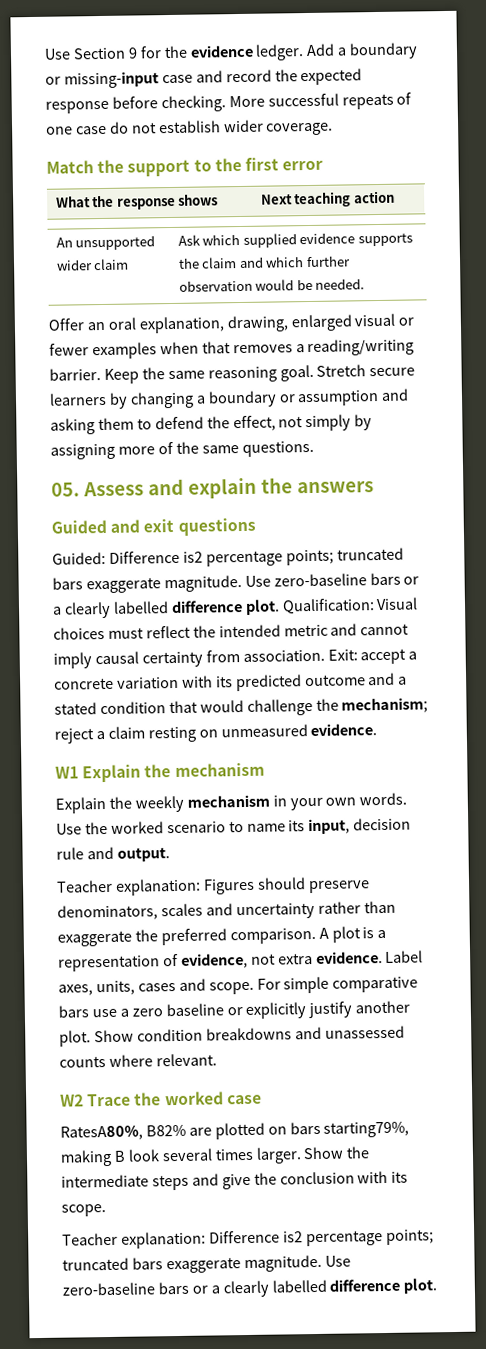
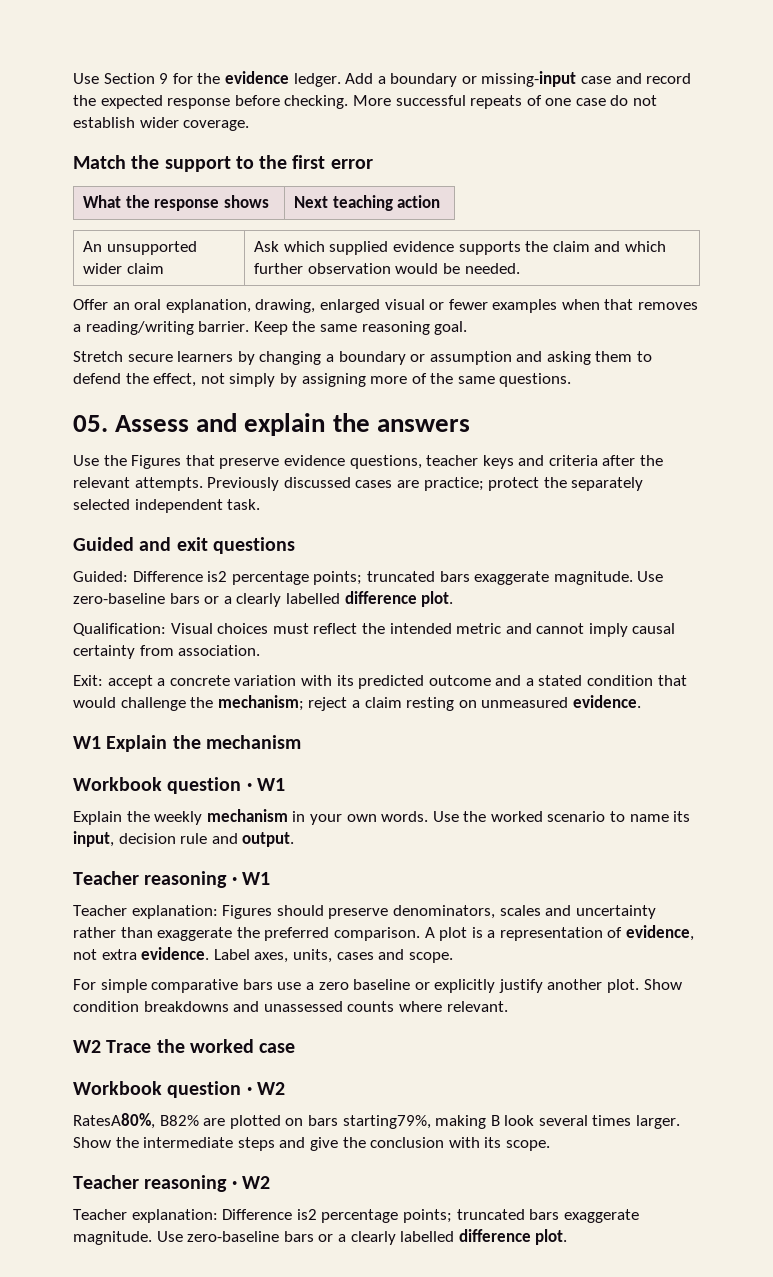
(314, 373) none -> (468, 328) //
(374, 487) none -> [73,455,664,469] [73,477,644,491] [73,499,261,513] // Use the Figures that preserve evidence questions, teacher keys and criteria after the relevant attempts. Previously discussed cases are practice; protect the separately selected independent task.
(280, 607) none -> (454, 599) //
(325, 656) none -> (261, 650) //
(265, 770) none -> [73,777,285,794] // Workbook question · W1
(170, 854) none -> [73,871,270,888] // Teacher reasoning · W1
(254, 988) none -> (453, 957) //
(262, 1099) none -> [73,1081,285,1098] // Workbook question · W2
(106, 1210) none -> [73,1175,270,1192] // Teacher reasoning · W2

